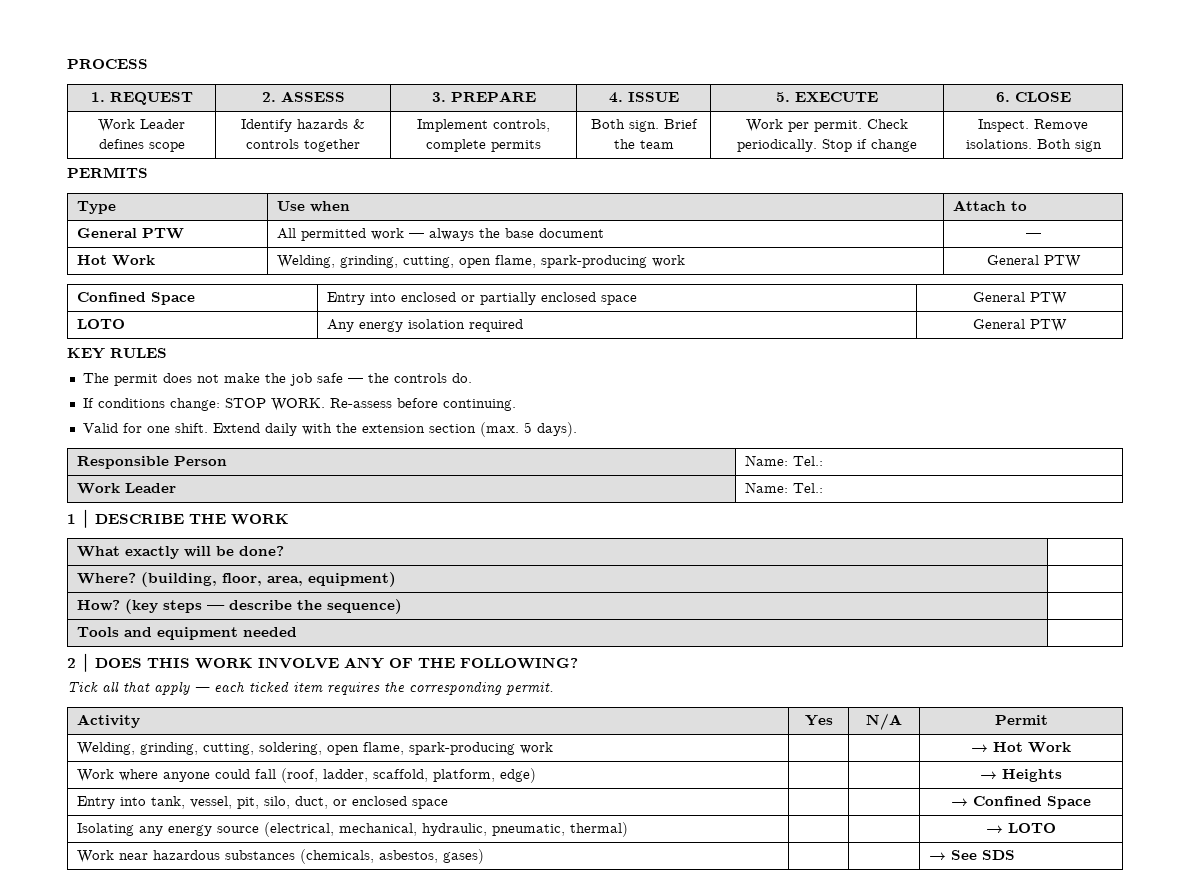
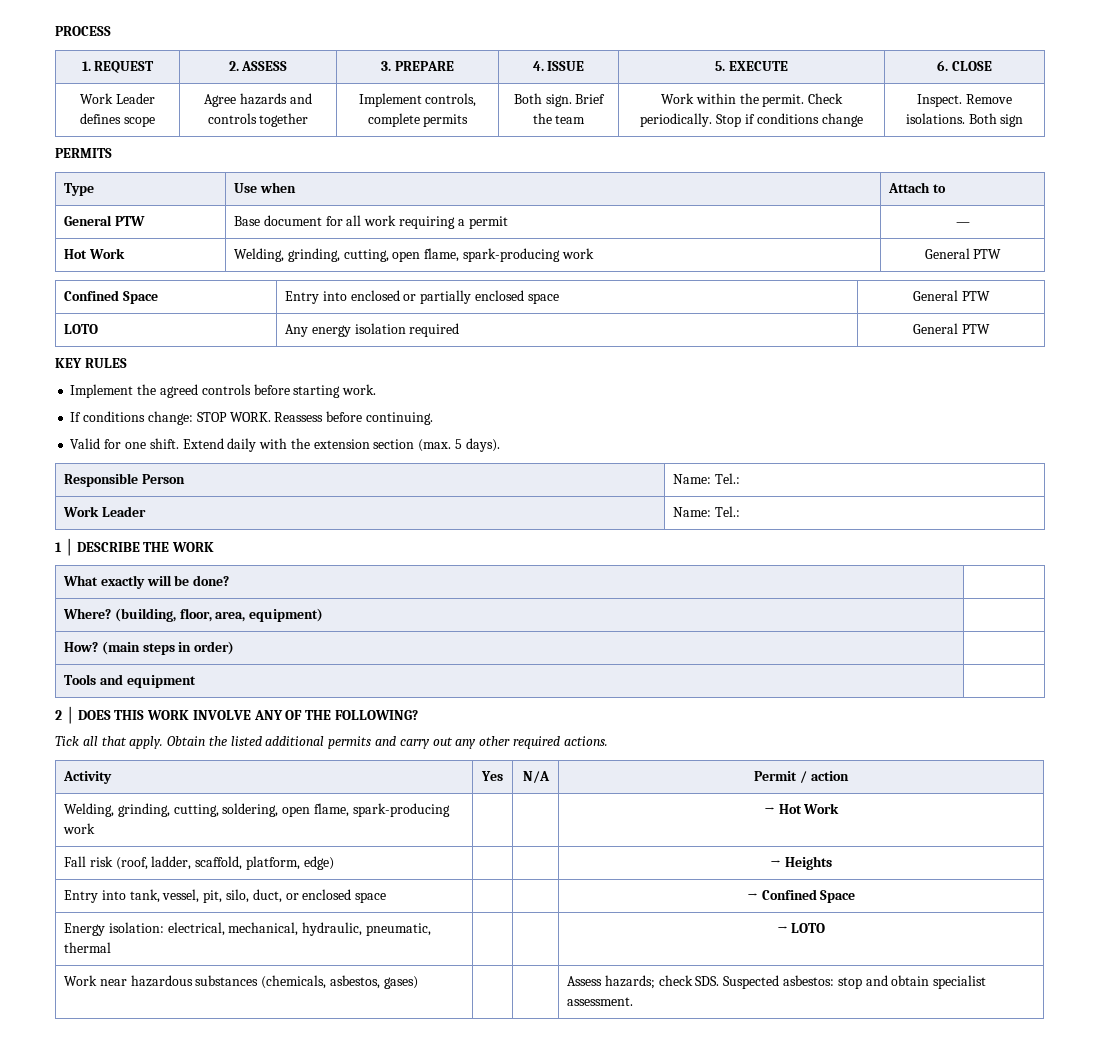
[241,119,365,132] Identify hazards & -> [204,93,312,107] Agree hazards and
[788,122,809,132] per -> [695,93,759,104] within the
(867, 144) none -> [756,113,819,124] conditions
[276,228,604,241] All permitted work — always the base document -> [234,215,508,229] Base document for all work requiring a permit
[82,373,472,386] The permit does not make the job safe — the controls do. -> [70,384,377,398] Implement the agreed controls before starting work.
[329,398,392,408] Re-assess -> [274,412,324,422] Reassess
[124,599,402,614] (key steps — describe the sequence) -> [101,641,235,655] (main steps in order)
[242,627,297,637] needed -> (196, 681) none
[154,681,554,695] apply — each ticked item requires the corresponding permit. -> [129,736,608,749] apply. Obtain the listed additional permits and carry out any other required actions.
(1048, 720) none -> [800,771,849,783] / action
[76,769,276,782] Work where anyone could fall -> [64,856,113,867] Fall risk
[76,822,334,837] Isolating any energy source (electrical, -> [64,922,225,936] Energy isolation: electrical,
[569,822,628,837] thermal) -> [64,942,112,953] thermal
[928,850,1015,860] → See SDS -> [567,975,987,989] [567,997,634,1006] Assess hazards; check SDS. Suspected asbestos: stop and obtain specialist assessment.

